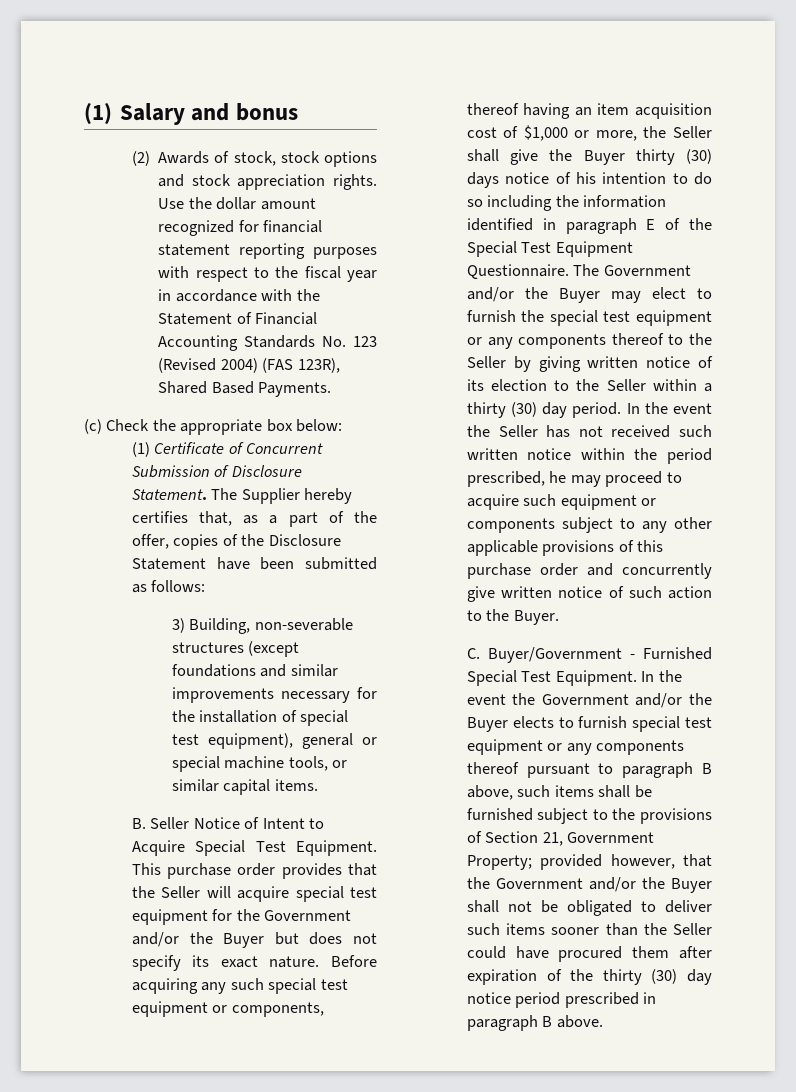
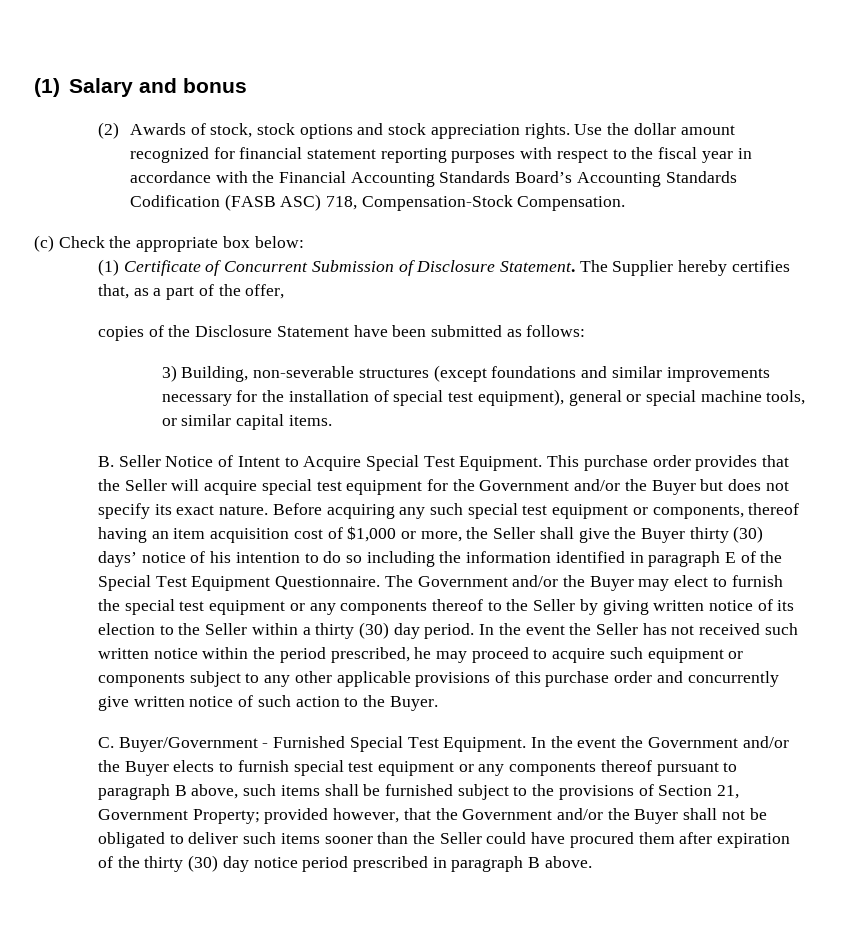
[158,312,252,325] Statement of -> (275, 177) none
[322,336,377,347] [158,358,340,373] [158,381,332,397] No. 123 (Revised 2004) (FAS 123R), Shared Based Payments. -> [515,171,737,187] [129,194,626,211] Board’s Accounting Standards Codification (FASB ASC) 718, Compensation-Stock Compensation.
(169, 541) none -> (285, 291) //
[466,172,499,188] days -> [97,551,137,567] days’

